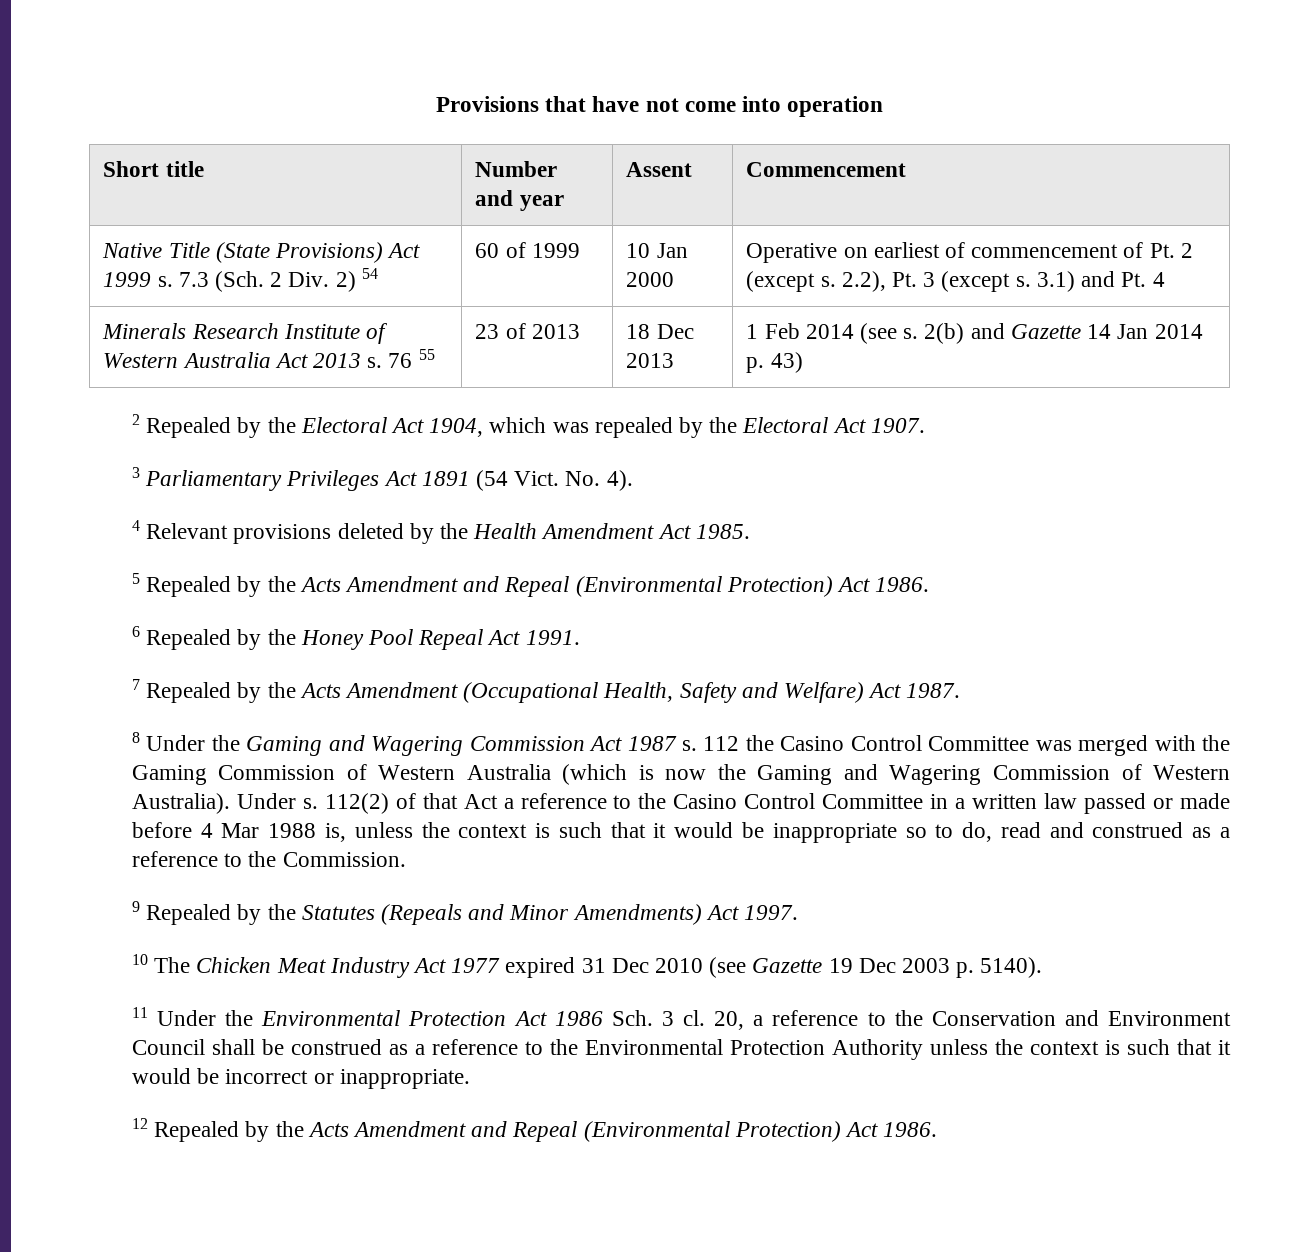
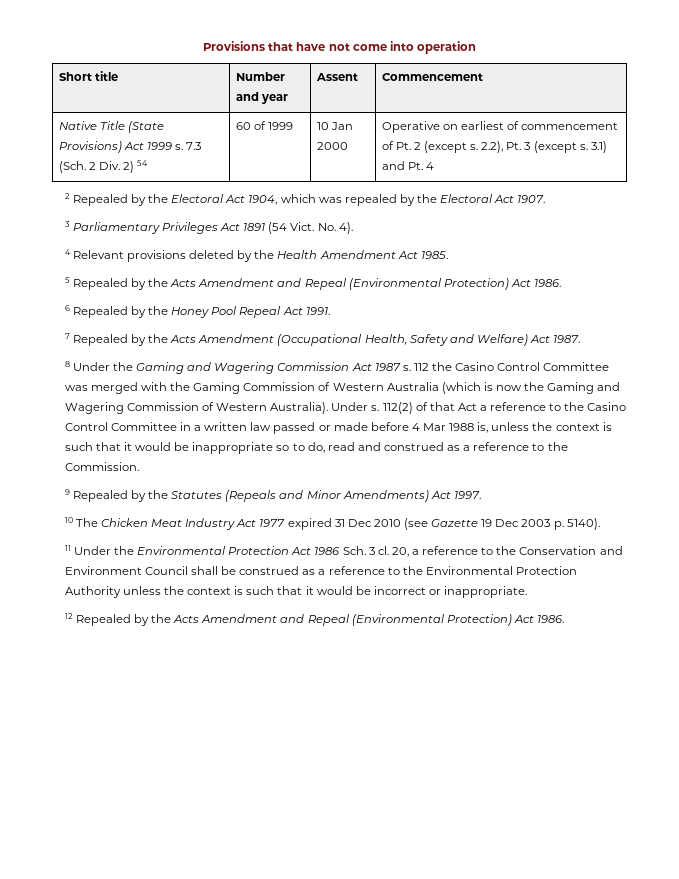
[102,323,389,344] [103,349,435,368] [475,323,580,339] [626,324,694,339] [626,353,675,368] [746,323,1203,344] [746,352,803,373] // Minerals Research Institute of Western Australia Act 2013 s. 76 55 | 23 of 2013 | 18 Dec 2013 | 1 Feb 2014 (see s. 2(b) and Gazette 14 Jan 2014 p. 43) -> (434, 166) none

